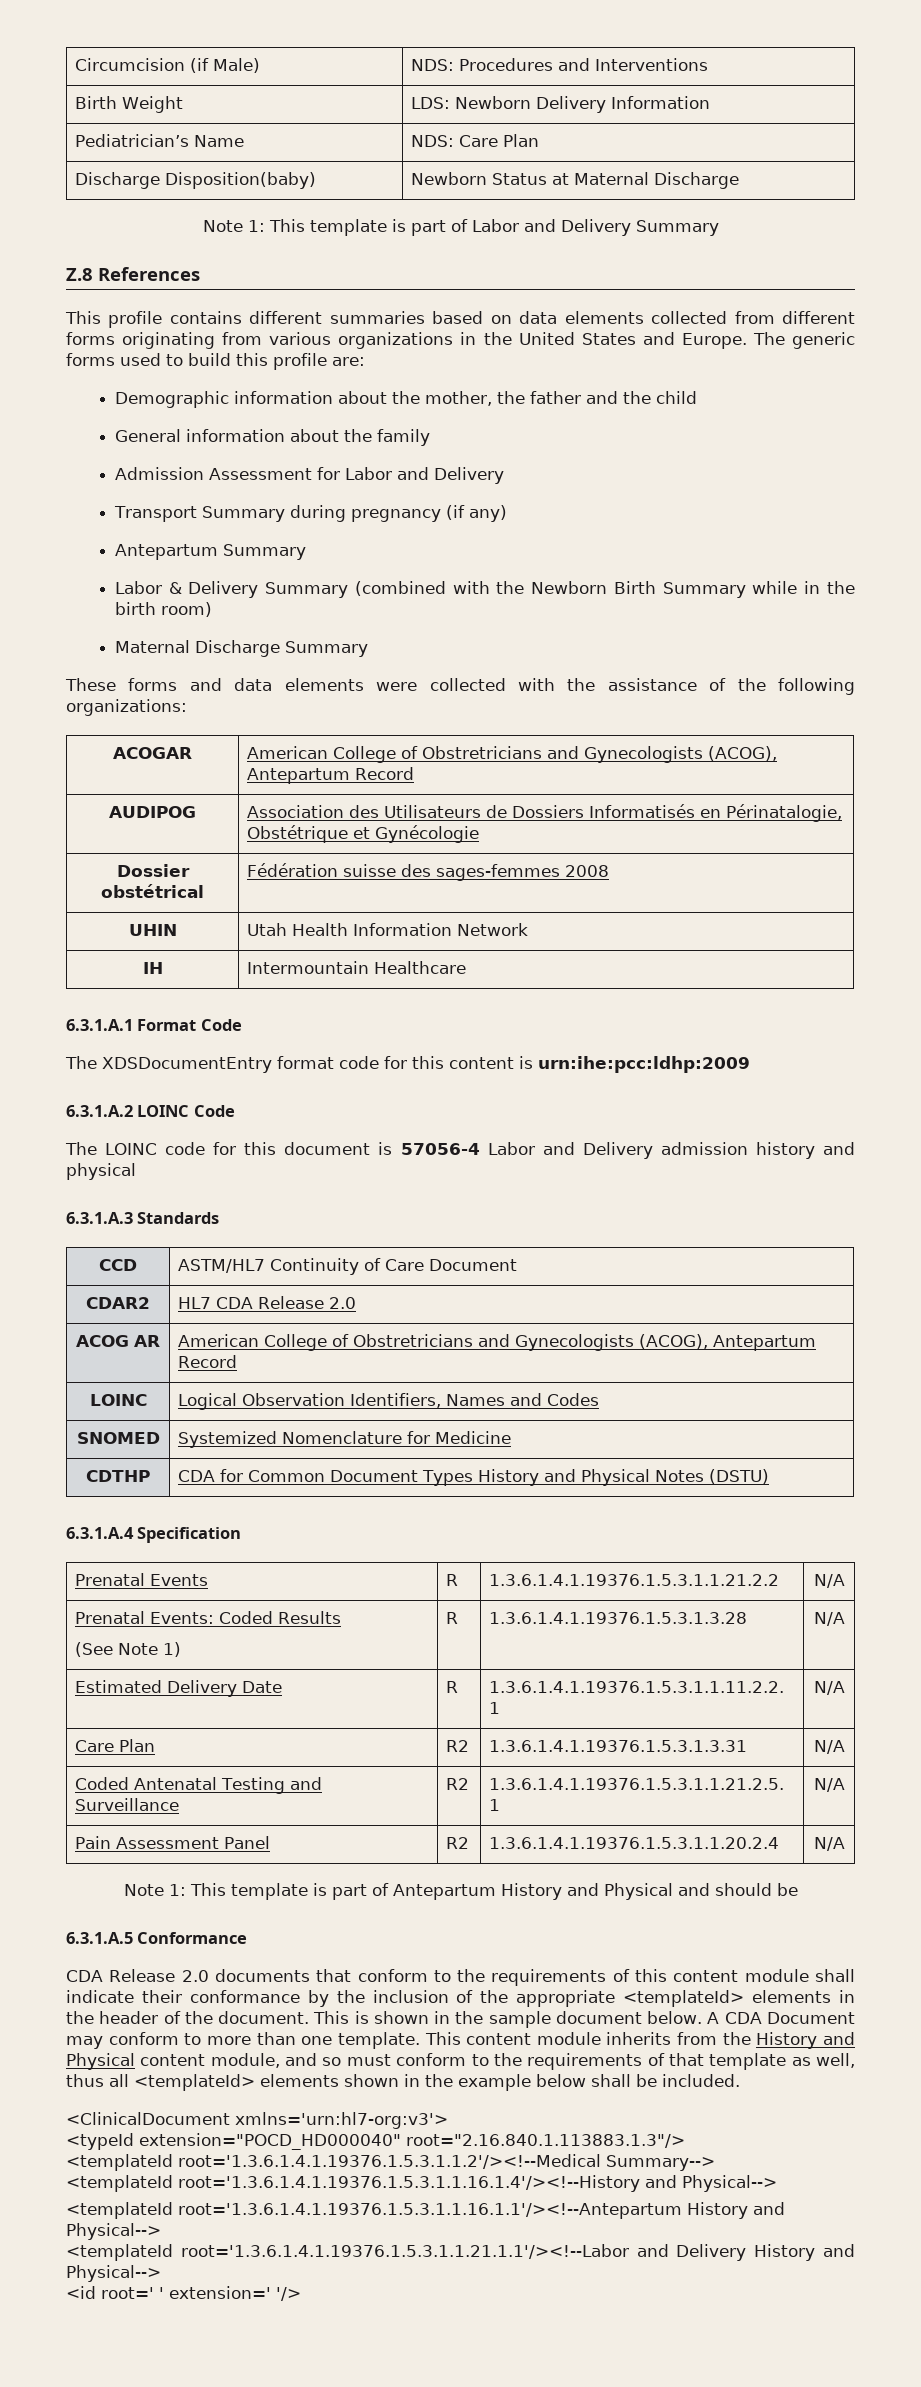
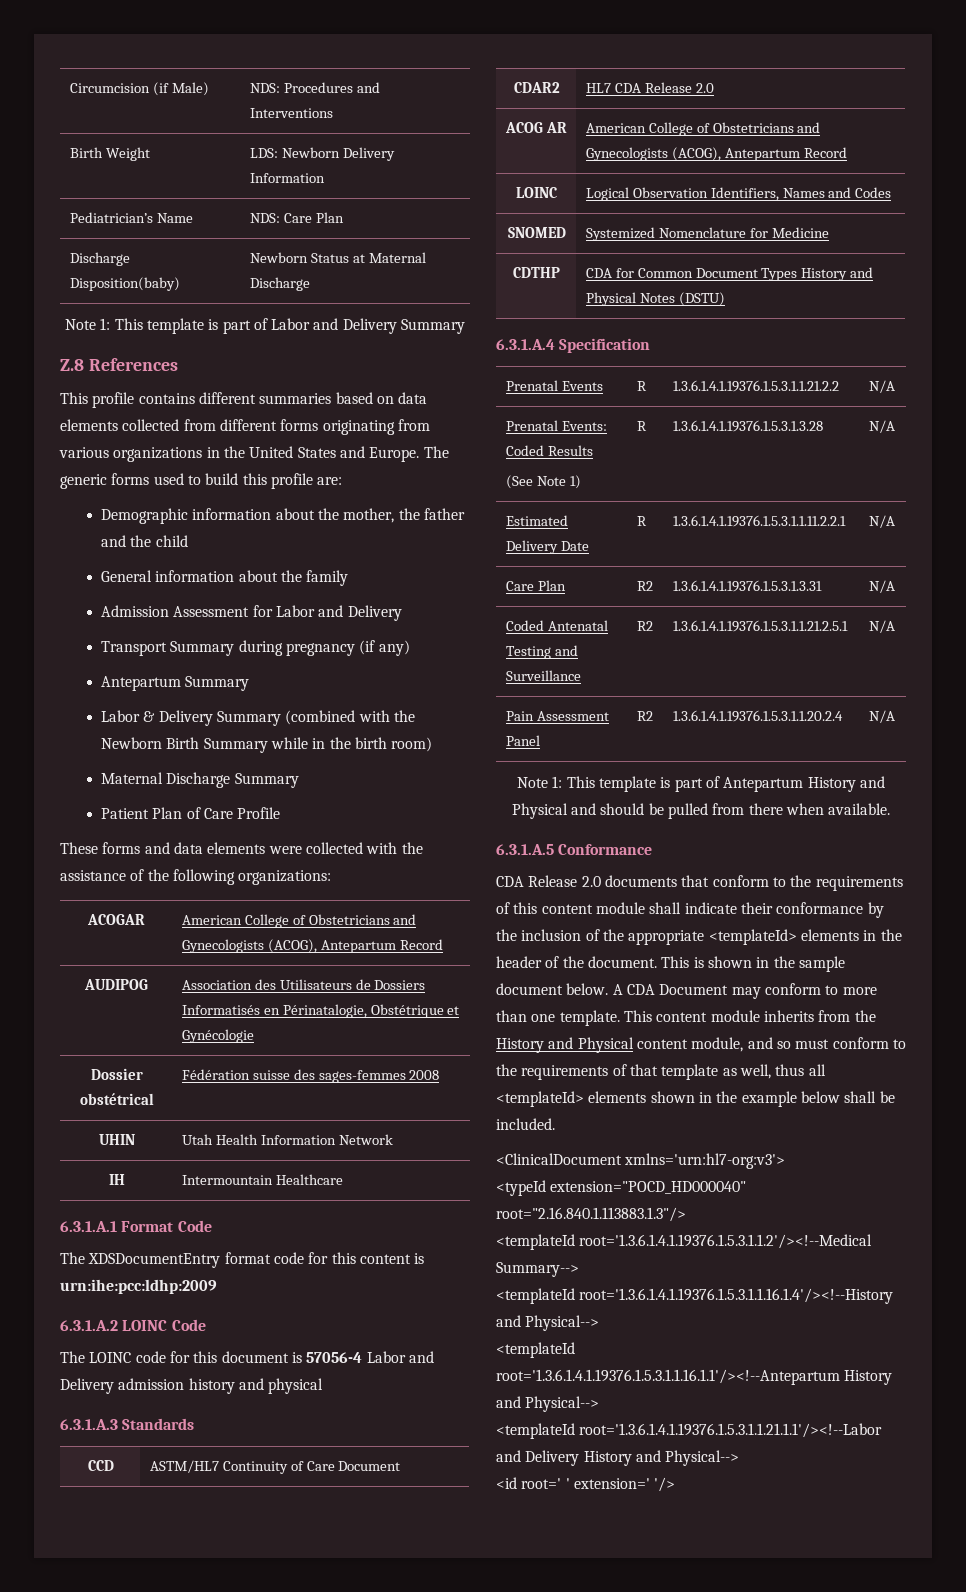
(368, 649) none -> [101,807,281,819] // Patient Plan of Care Profile
[422,746,543,759] Obstretricians -> [308,914,390,925] Obstetricians
[353,1334,474,1347] Obstretricians -> [712,122,794,133] Obstetricians
(798, 1889) none -> [668,803,891,819] pulled from there when available.

